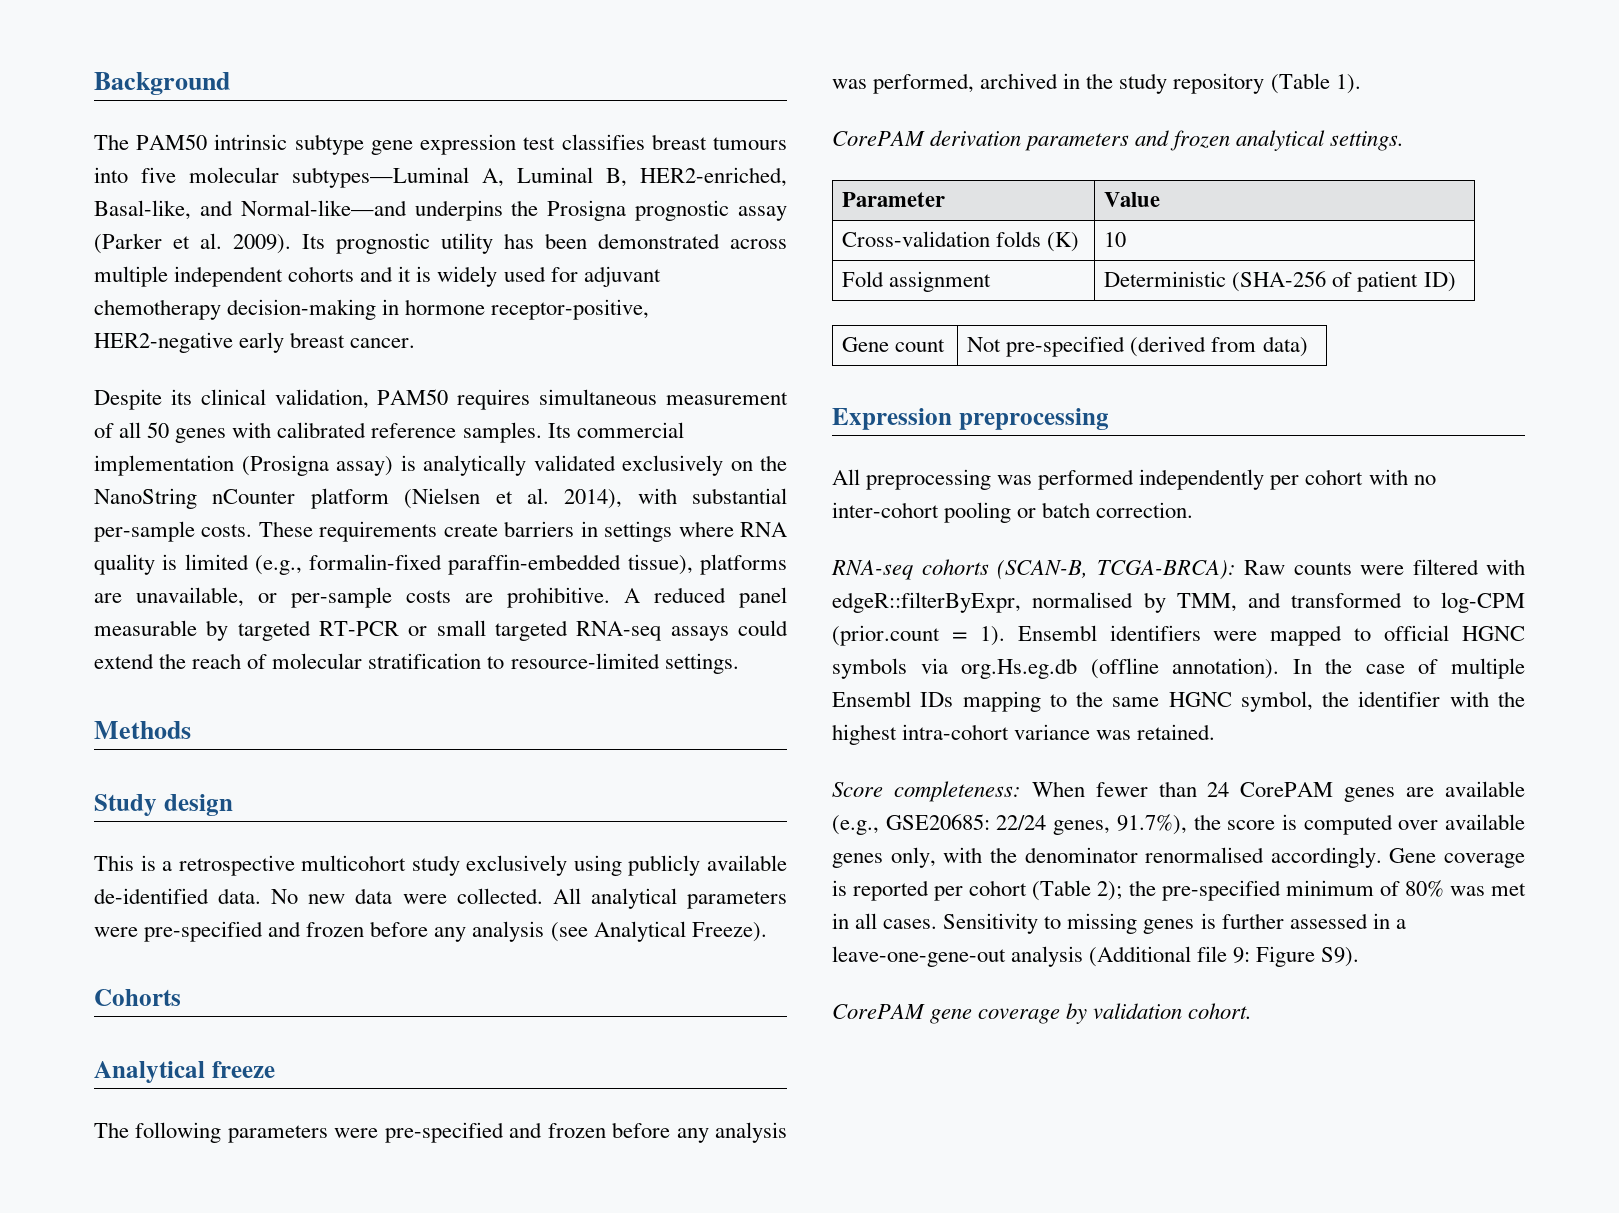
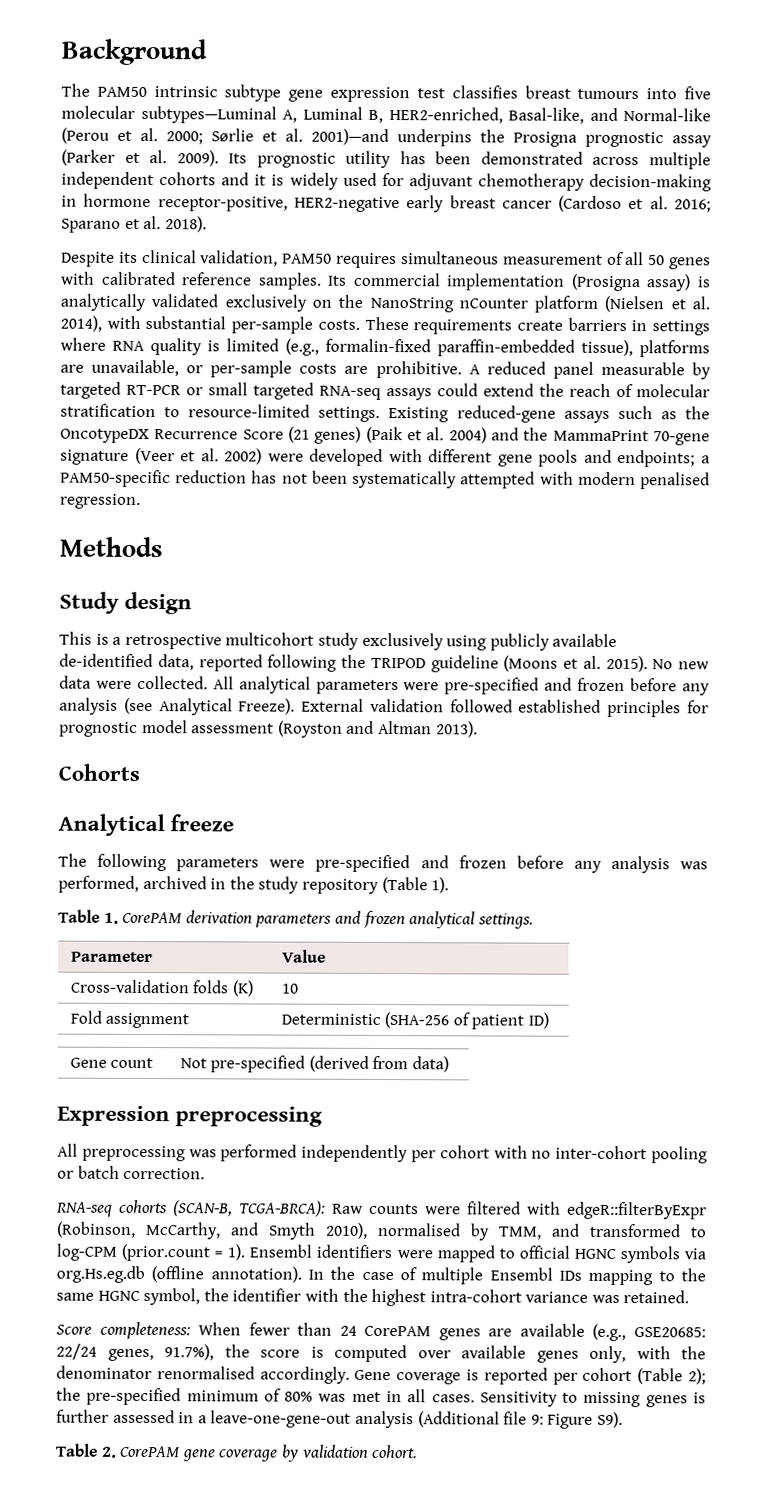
[240,200,407,216] Normal-like—and -> [623,108,711,122] [61,127,389,146] Normal-like (Perou et al. 2000; Sørlie et al. 2001)—and
[350,338,416,348] cancer. -> [501,195,711,213] [61,215,207,233] cancer (Cardoso et al. 2016; Sparano et al. 2018).
(739, 663) none -> [388,405,710,423] [60,426,710,446] [60,447,711,468] [60,469,710,490] [60,493,141,509] Existing reduced-gene assays such as the OncotypeDX Recurrence Score (21 genes) (Paik et al. 2004) and the MammaPrint 70-gene signature (Veer et al. 2002) were developed with different gene pools and endpoints; a PAM50-specific reduction has not been systematically attempted with modern penalised regression.
[218,888,262,904] data. -> [157,654,648,673] data, reported following the TRIPOD guideline (Moons et al. 2015).
(767, 932) none -> [301,698,709,718] [59,719,478,738] External validation followed established principles for prognostic model assessment (Royston and Altman 2013).
(1361, 84) none -> [58,909,119,924] Table 1.
[832,592,1021,613] edgeR::filterByExpr, -> [567,1201,707,1220] [56,1221,368,1240] edgeR::filterByExpr (Robinson, McCarthy, and Smyth 2010),
(1360, 957) none -> [56,1443,117,1458] Table 2.

